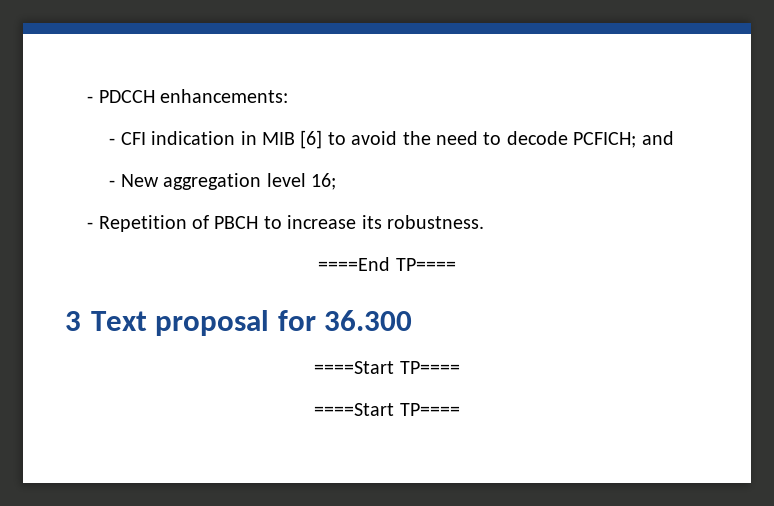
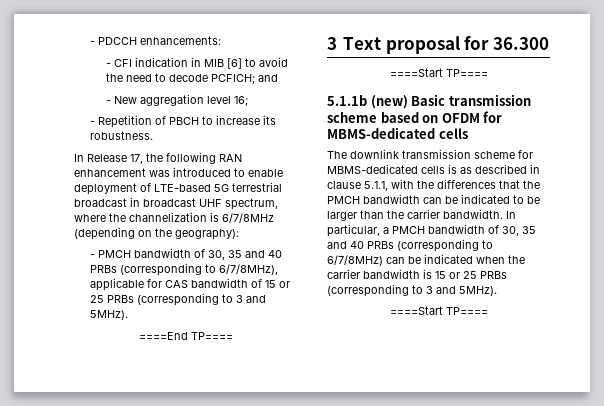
(484, 222) none -> [74,152,242,164] [74,167,283,177] [74,182,282,195] [74,197,278,210] [74,212,274,223] [74,227,239,240] [90,248,283,260] [90,263,279,276] [90,278,291,291] [90,293,267,306] [90,310,129,320] // In Release 17, the following RAN enhancement was introduced to enable deployment of LTE-based 5G terrestrial broadcast in broadcast UHF spectrum, where the channelization is 6/7/8MHz (depending on the geography): // - PMCH bandwidth of 30, 35 and 40 PRBs (corresponding to 6/7/8MHz), applicable for CAS bandwidth of 15 or 25 PRBs (corresponding to 3 and 5MHz).
(460, 367) none -> [327,94,531,109] [327,111,503,123] [327,127,468,139] [327,149,533,159] [327,164,540,174] [327,179,540,191] [327,194,540,204] [327,209,516,221] [327,224,536,237] [327,239,493,252] [327,254,525,266] [327,269,507,279] [327,284,497,297] // 5.1.1b (new) Basic transmission scheme based on OFDM for MBMS-dedicated cells // The downlink transmission scheme for MBMS-dedicated cells is as described in clause 5.1.1, with the differences that the PMCH bandwidth can be indicated to be larger than the carrier bandwidth. In particular, a PMCH bandwidth of 30, 35 and 40 PRBs (corresponding to 6/7/8MHz) can be indicated when the carrier bandwidth is 15 or 25 PRBs (corresponding to 3 and 5MHz).

